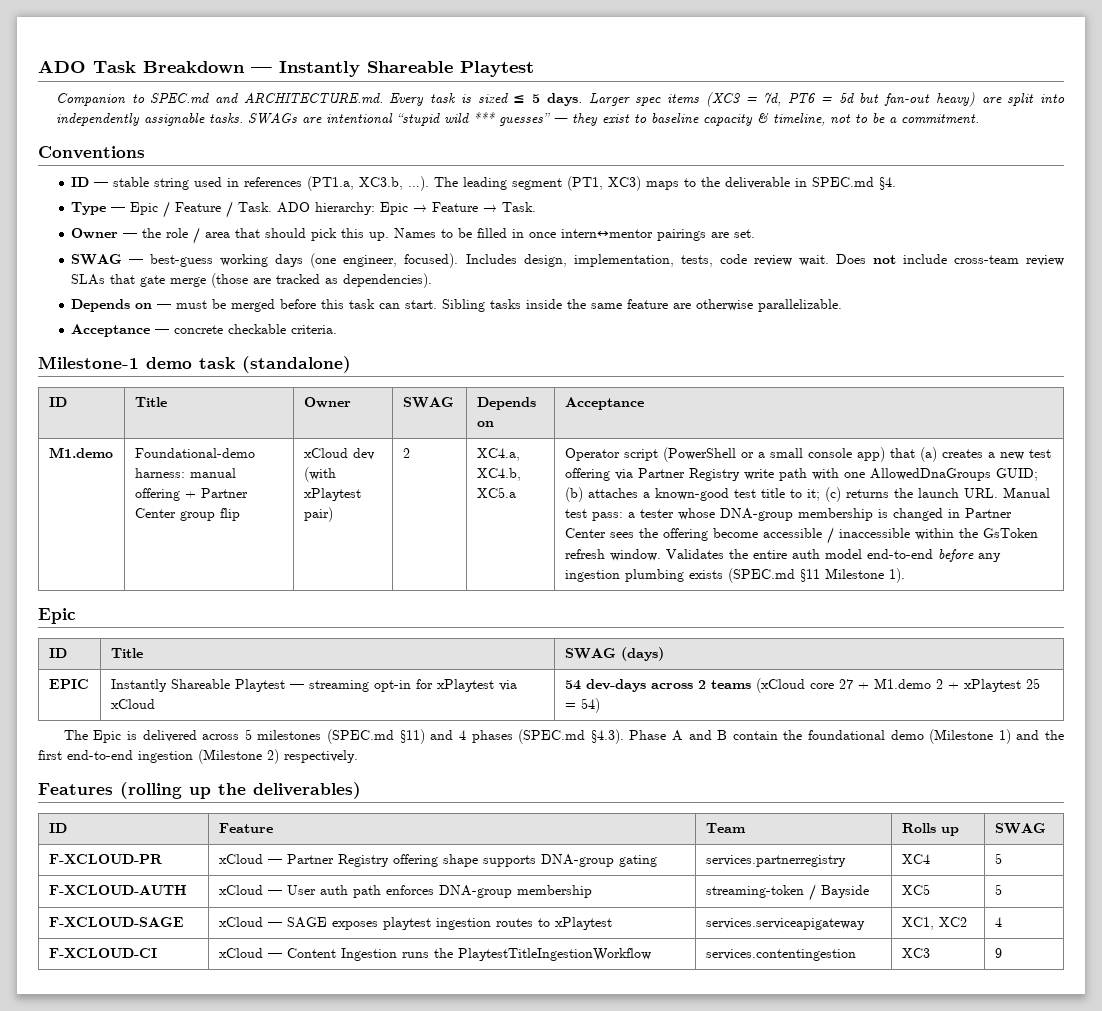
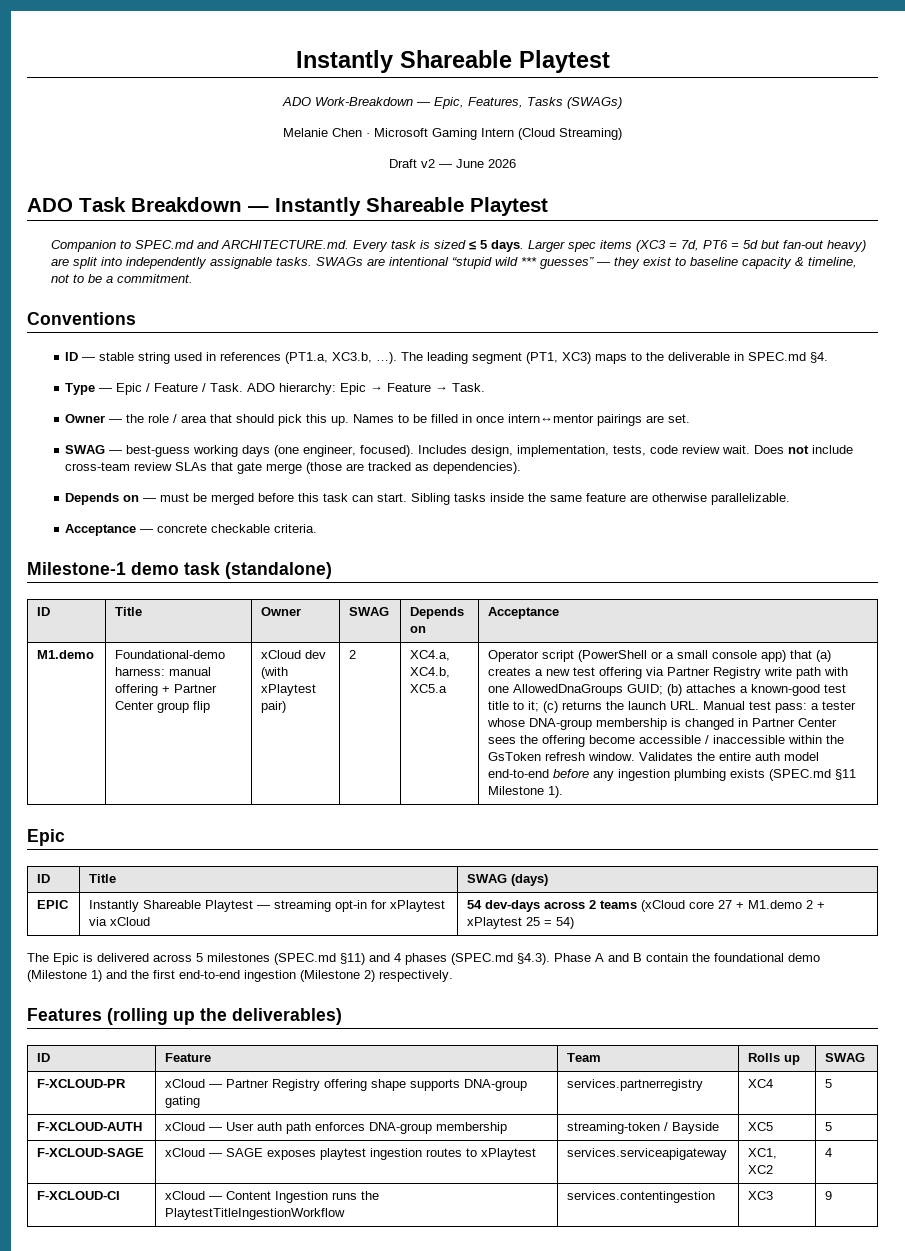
(38, 66) none -> [295,50,610,73] [282,97,622,109] [283,128,622,140] [389,159,516,168] Instantly Shareable Playtest // ADO Work-Breakdown — Epic, Features, Tasks (SWAGs) // Melanie Chen · Microsoft Gaming Intern (Cloud Streaming) // Draft v2 — June 2026 //

